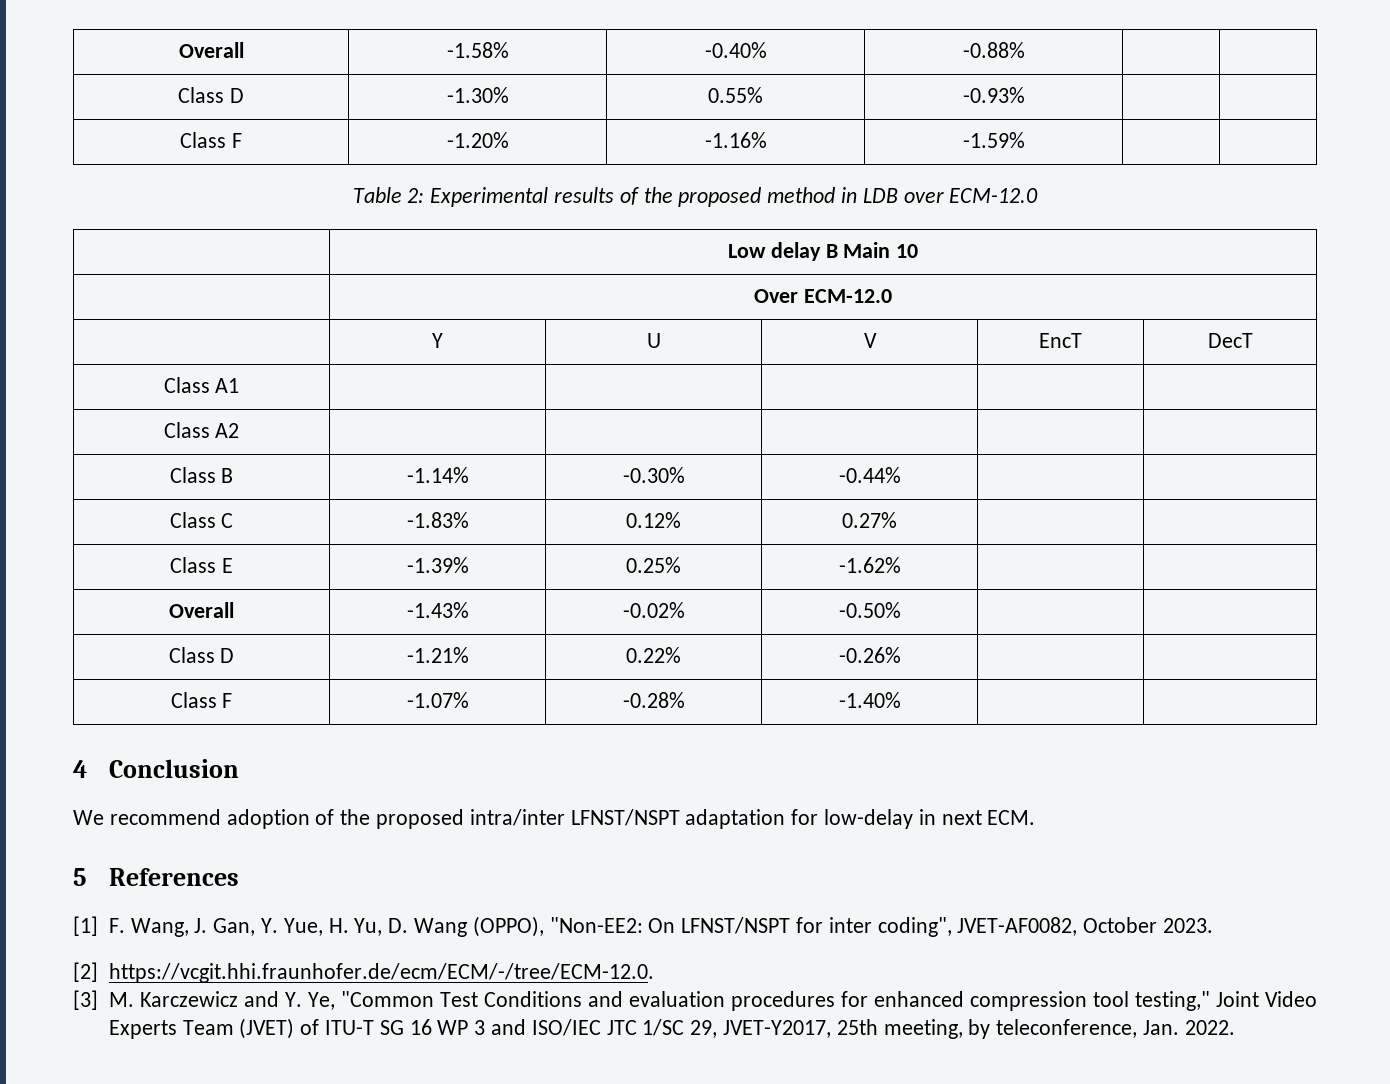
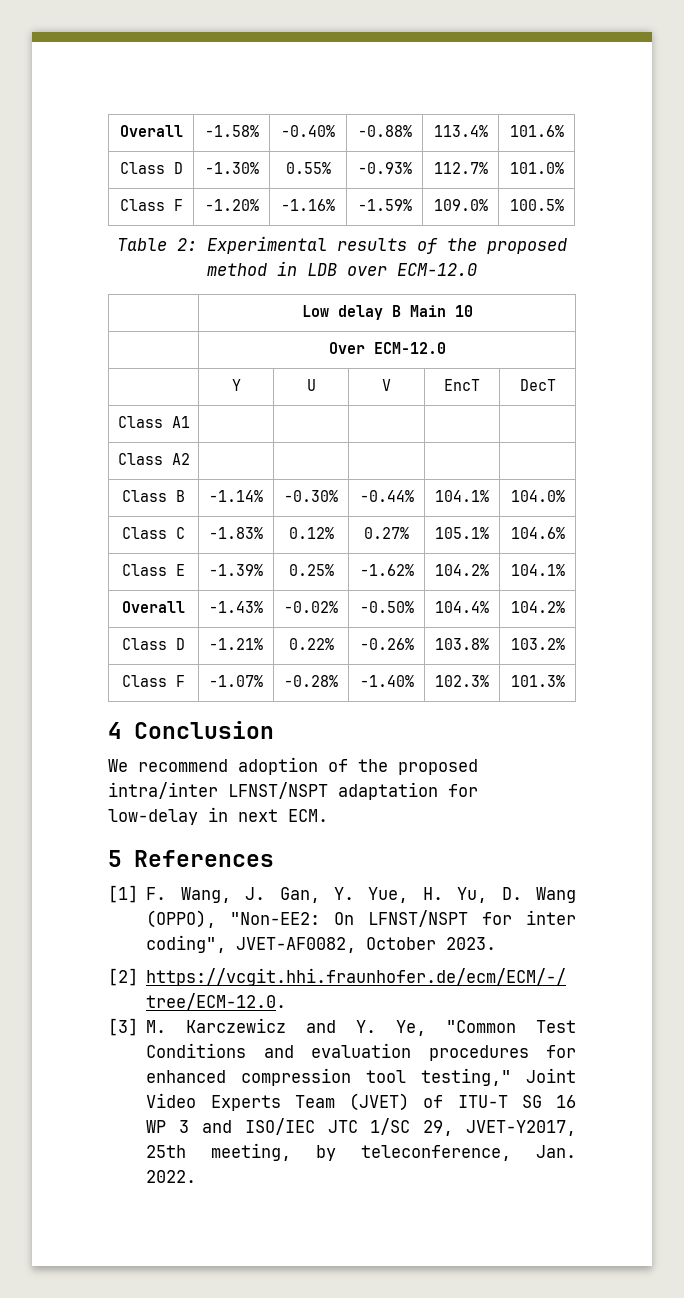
(1025, 50) | -> [433,125,488,137] [509,125,564,137] 113.4% | 101.6%
(1025, 95) | -> [433,162,488,174] [509,162,564,174] 112.7% | 101.0%
(1025, 140) | -> [433,199,488,211] [509,199,564,211] 109.0% | 100.5%
(901, 475) | -> [435,490,489,502] [510,490,565,502] 104.1% | 104.0%
(897, 520) | -> [435,527,489,539] [510,527,565,539] 105.1% | 104.6%
(901, 565) | -> [435,564,489,576] [510,564,565,576] 104.2% | 104.1%
(901, 610) | -> [435,601,489,613] [510,601,565,613] 104.4% | 104.2%
(901, 655) | -> [435,638,489,650] [510,638,565,650] 103.8% | 103.2%
(901, 700) | -> [435,675,489,687] [510,675,565,687] 102.3% | 101.3%

